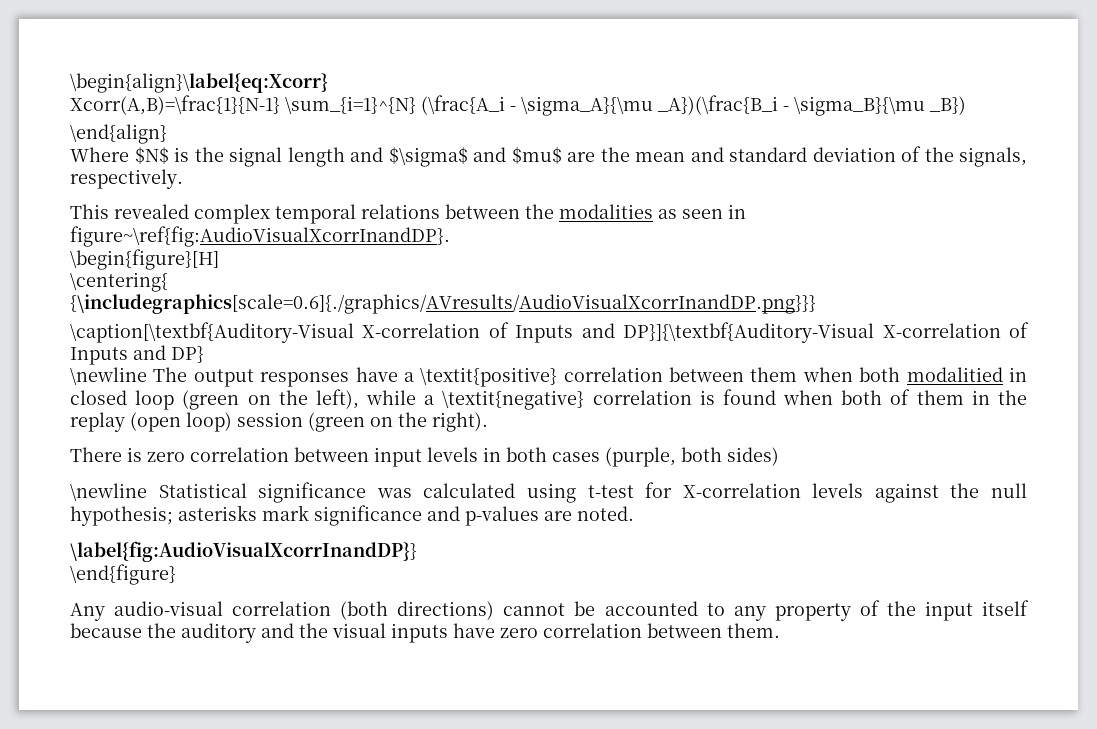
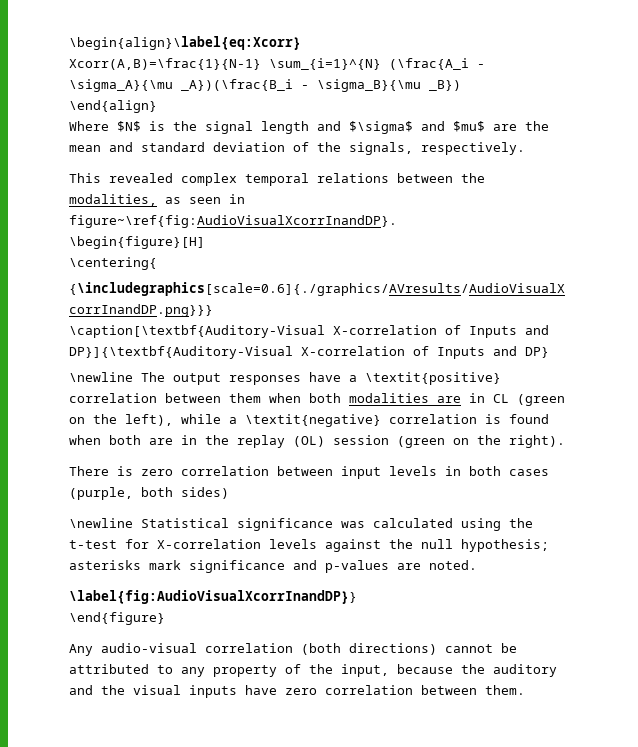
[559,204,653,219] modalities -> [69,194,157,206] modalities,
[906,367,1027,382] [70,390,175,410] modalitied in closed loop -> [349,393,509,403] modalities are in CL
[890,389,964,405] of them -> [149,438,173,445] are
[130,412,232,432] (open loop) -> [293,436,325,447] (OL)
(576, 493) none -> [509,518,533,528] the
[604,601,698,616] accounted -> [69,664,149,674] attributed
[924,600,1029,621] input itself -> [341,664,389,677] input,

